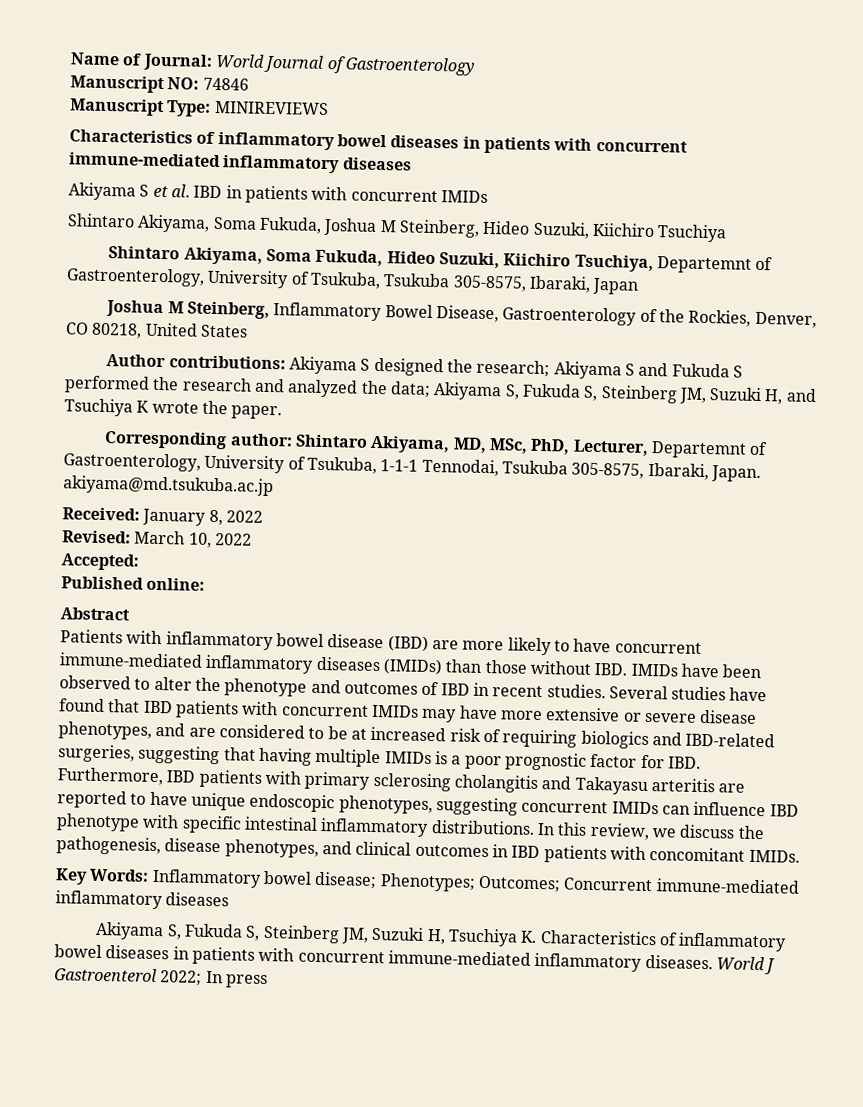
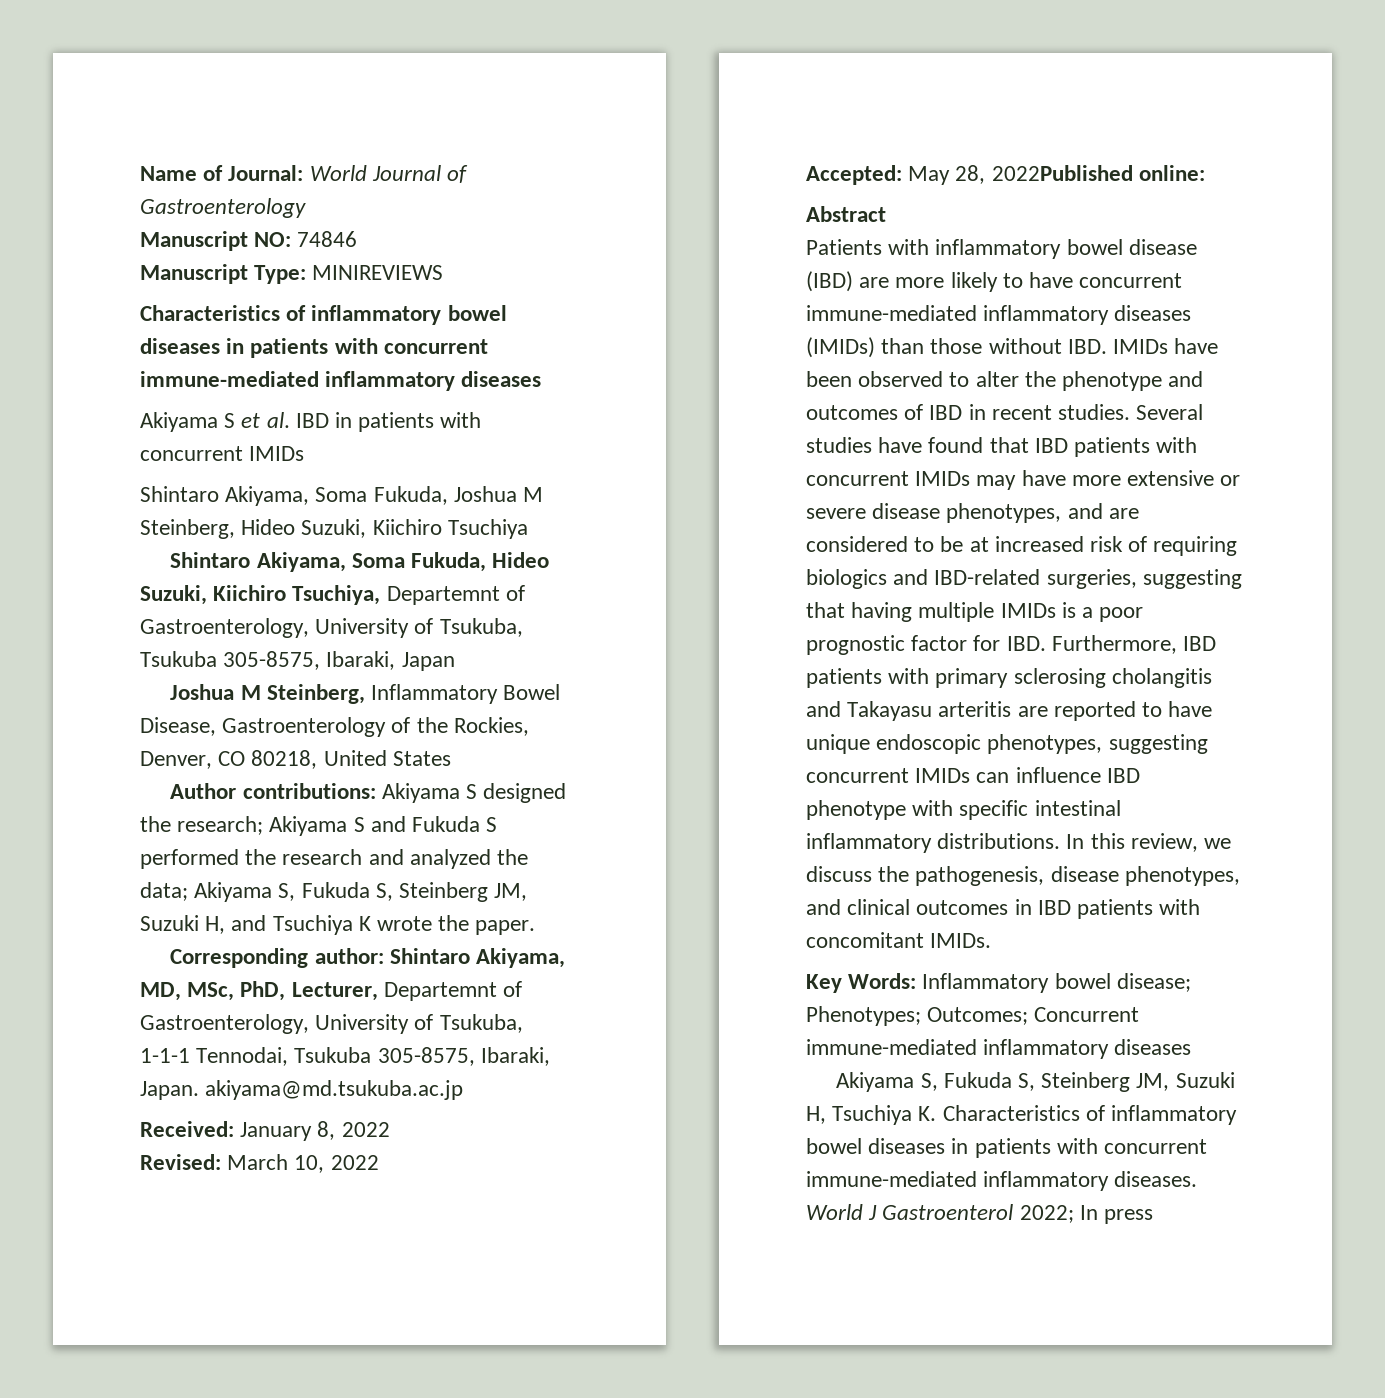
[61,576,144,590] // Published -> [908,165,1133,185] May 28, 2022Published

